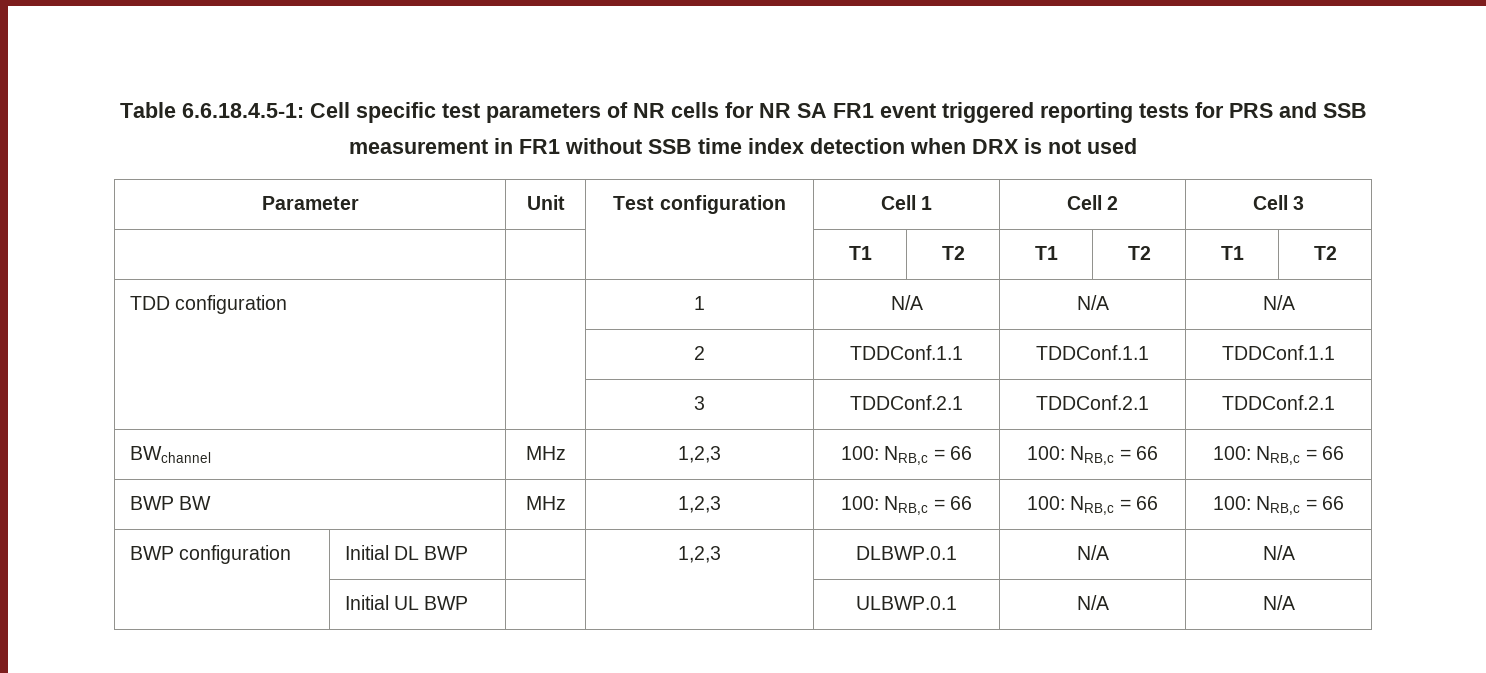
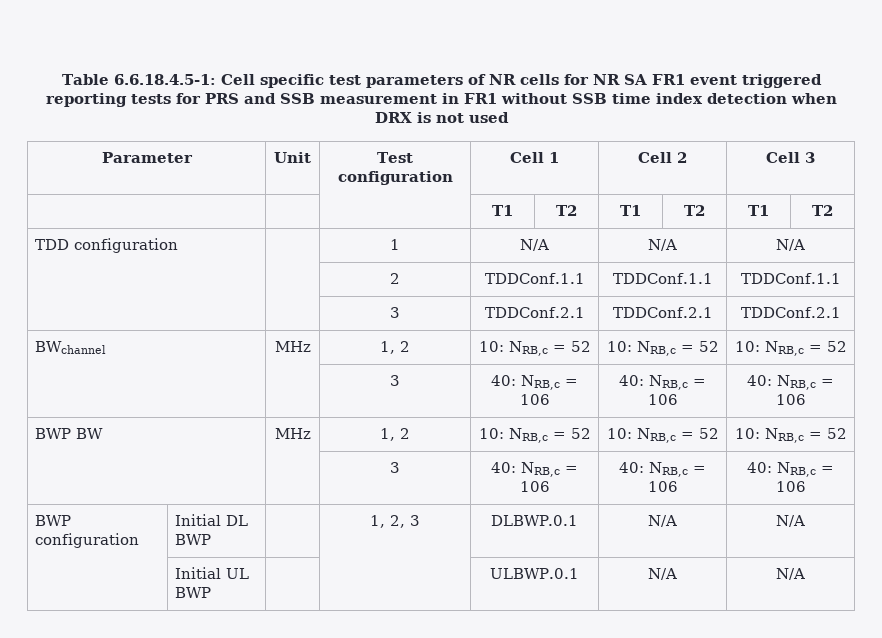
[678,446,721,463] [841,446,972,465] [1027,446,1158,465] [1213,446,1344,465] [129,496,211,510] [525,496,566,510] [678,496,721,513] [841,496,972,515] [1027,496,1158,515] [1213,496,1344,515] 1,2,3 | 100: NRB,c = 66 | 100: NRB,c = 66 | 100: NRB,c = 66 // BWP BW | MHz | 1,2,3 | 100: NRB,c = 66 | 100: NRB,c = 66 | 100: NRB,c = 66 -> [379,341,410,354] [478,341,591,356] [606,341,719,356] [734,341,847,356] [389,375,400,386] [491,375,578,390] [519,394,550,405] [619,375,706,390] [647,394,678,405] [747,375,834,390] [775,394,806,405] [35,428,104,439] [274,428,311,439] [379,428,410,441] [478,428,591,443] [606,428,719,443] [734,428,847,443] [389,462,400,473] [491,462,578,477] [519,481,550,492] [619,462,706,477] [647,481,678,492] [747,462,834,477] [775,481,806,492] 1, 2 | 10: NRB,c = 52 | 10: NRB,c = 52 | 10: NRB,c = 52 // | | 3 | 40: NRB,c = 106 | 40: NRB,c = 106 | 40: NRB,c = 106 // BWP BW | MHz | 1, 2 | 10: NRB,c = 52 | 10: NRB,c = 52 | 10: NRB,c = 52 // | | 3 | 40: NRB,c = 106 | 40: NRB,c = 106 | 40: NRB,c = 106
[678,546,721,563] 1,2,3 -> [369,515,420,528] 1, 2, 3

